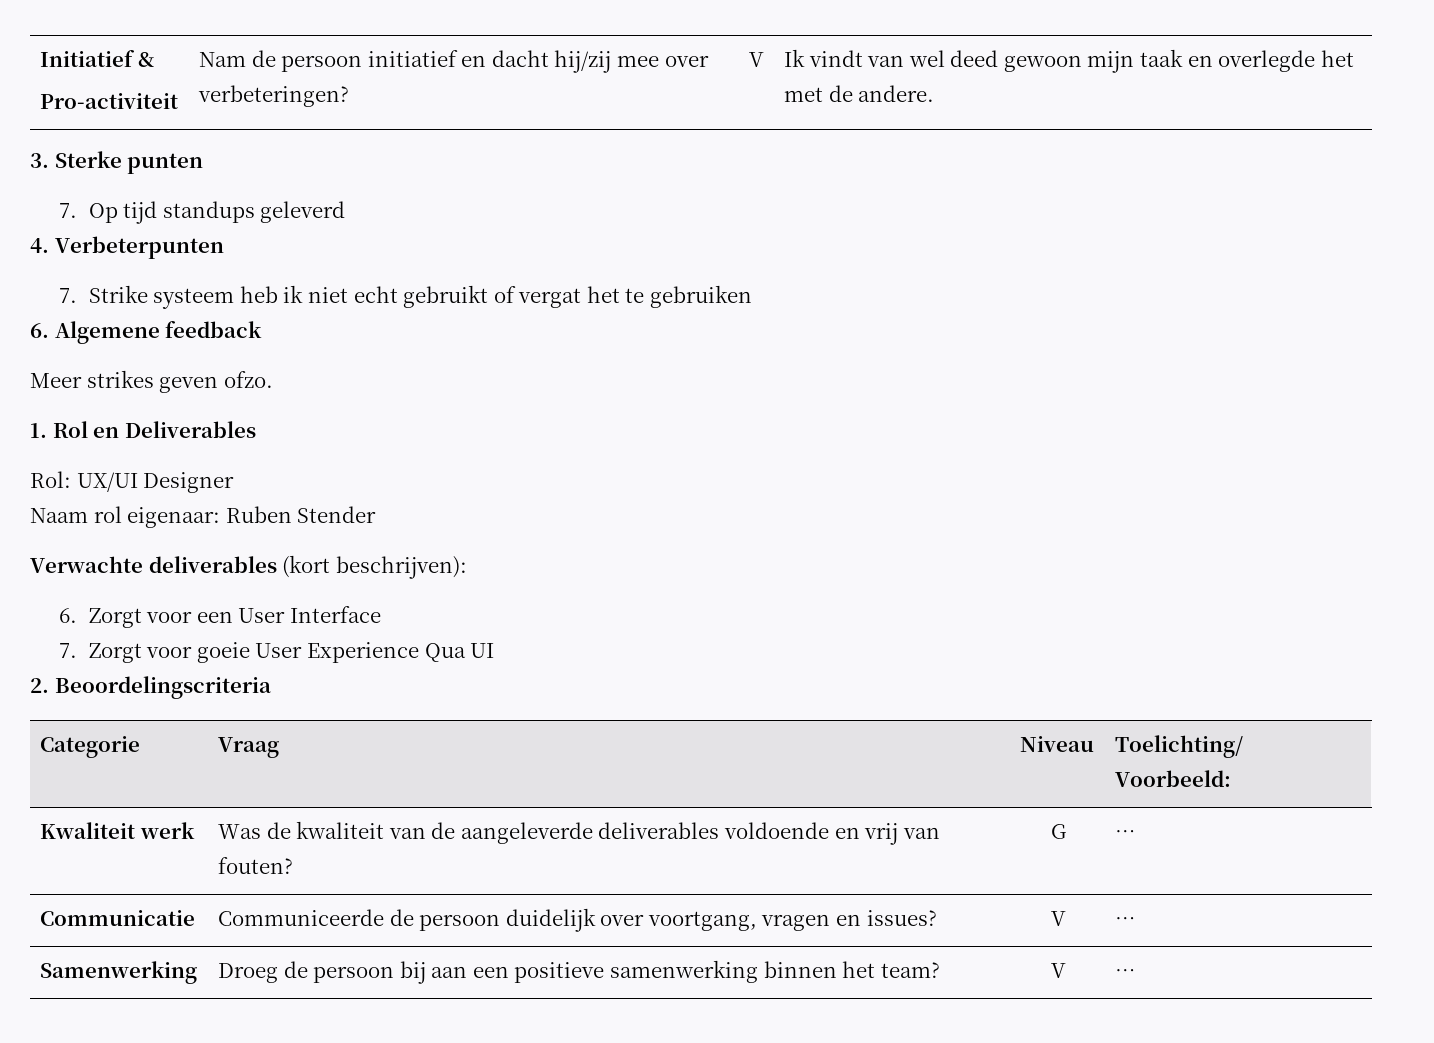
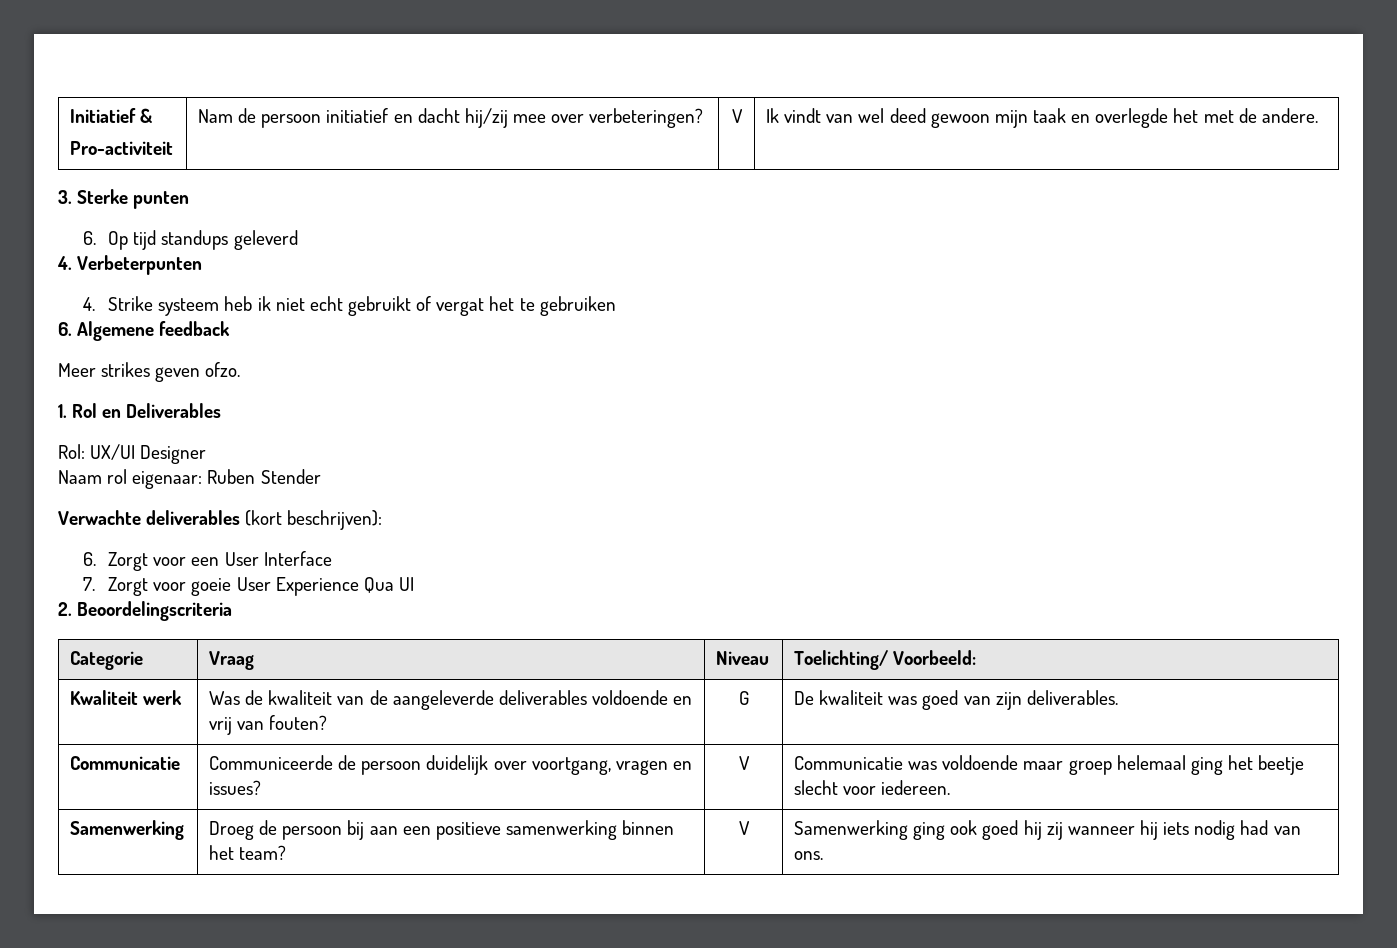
[59,203,78,218] 7. -> [83,231,97,245] 6.
[59,288,78,303] 7. -> [83,297,96,311] 4.
[1115,830,1137,839] … -> [794,690,1118,710] De kwaliteit was goed van zijn deliverables.
[1115,917,1137,926] … -> [794,755,1305,775] [794,780,951,795] Communicatie was voldoende maar groep helemaal ging het beetje slecht voor iedereen.
[1115,969,1137,978] … -> [794,820,1301,840] [794,851,824,860] Samenwerking ging ook goed hij zij wanneer hij iets nodig had van ons.

